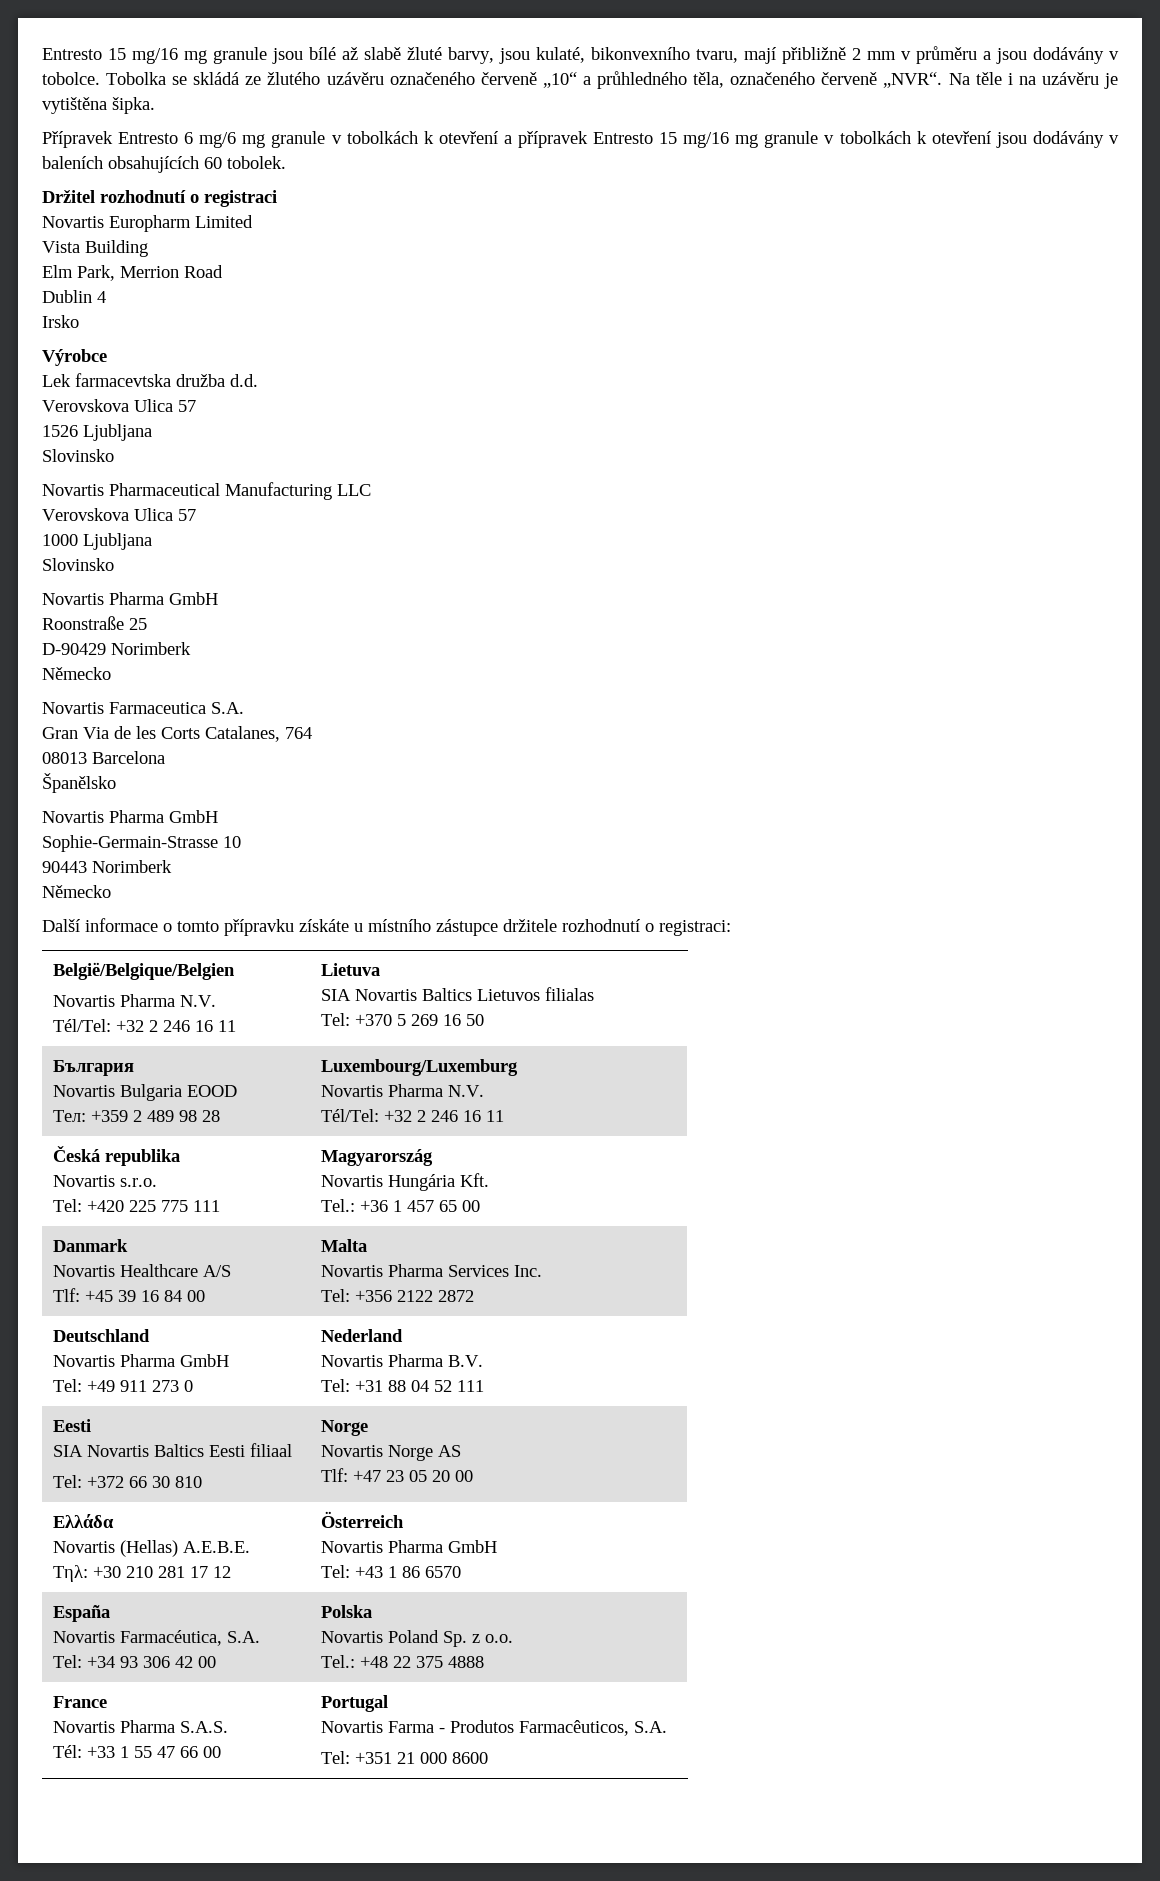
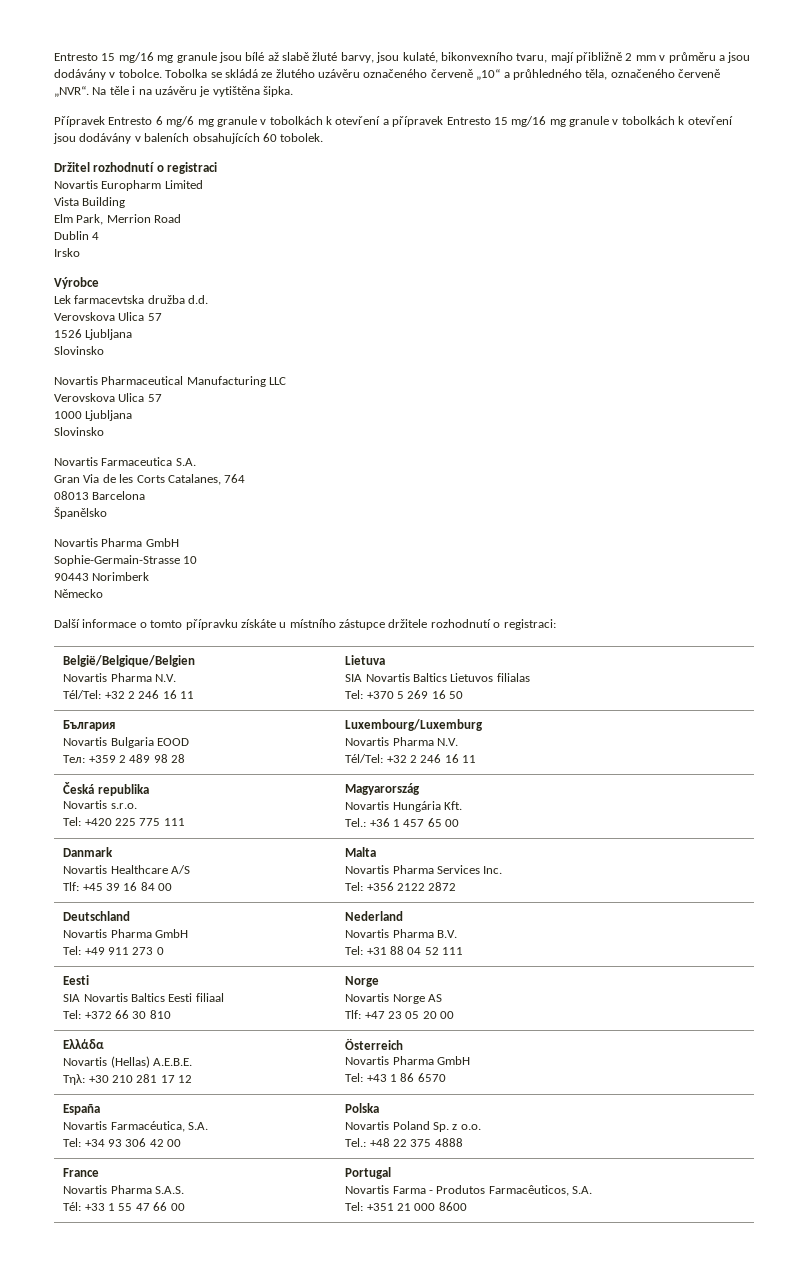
[42,592,218,605] [42,616,147,630] [42,642,191,655] [42,667,111,680] // Novartis Pharma GmbH // Roonstraße 25 // D-90429 Norimberk // Německo -> (104, 431) none

